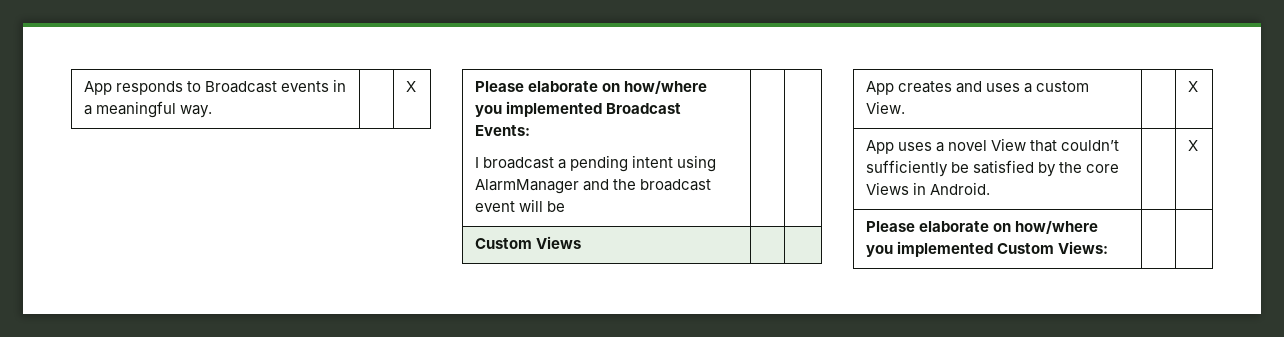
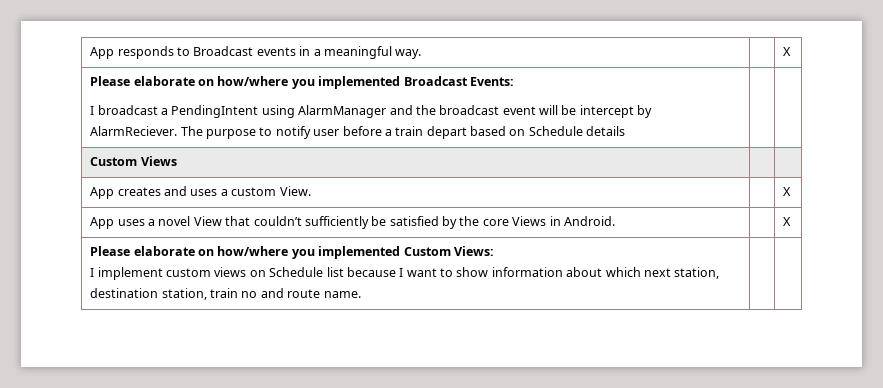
[570,155,674,172] pending intent -> [171,105,259,118] PendingIntent
(566, 206) none -> [579,105,653,118] [90,126,626,139] intercept by AlarmReciever. The purpose to notify user before a train depart based on Schedule details
(1109, 247) none -> [90,267,720,280] [90,288,361,300] // I implement custom views on Schedule list because I want to show information about which next station, destination station, train no and route name.

